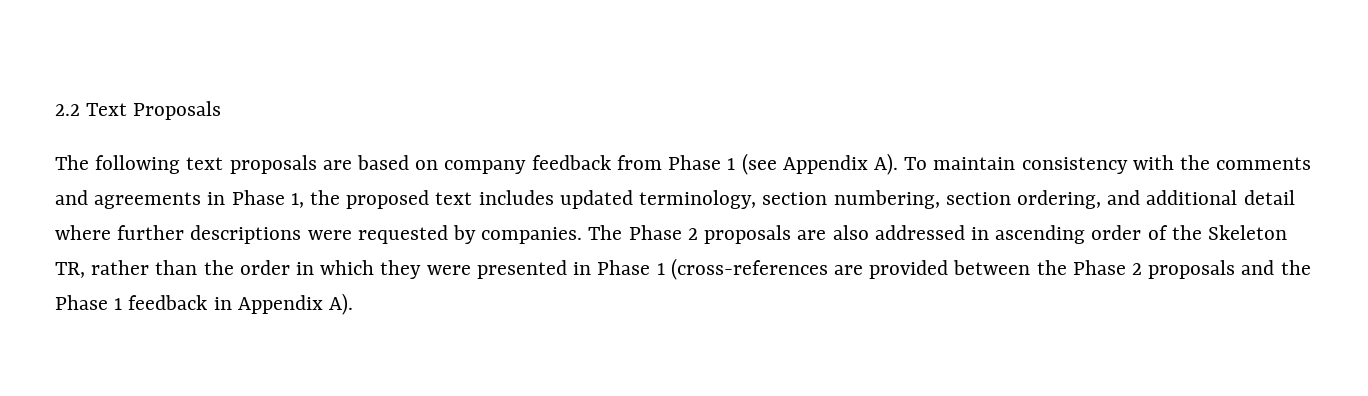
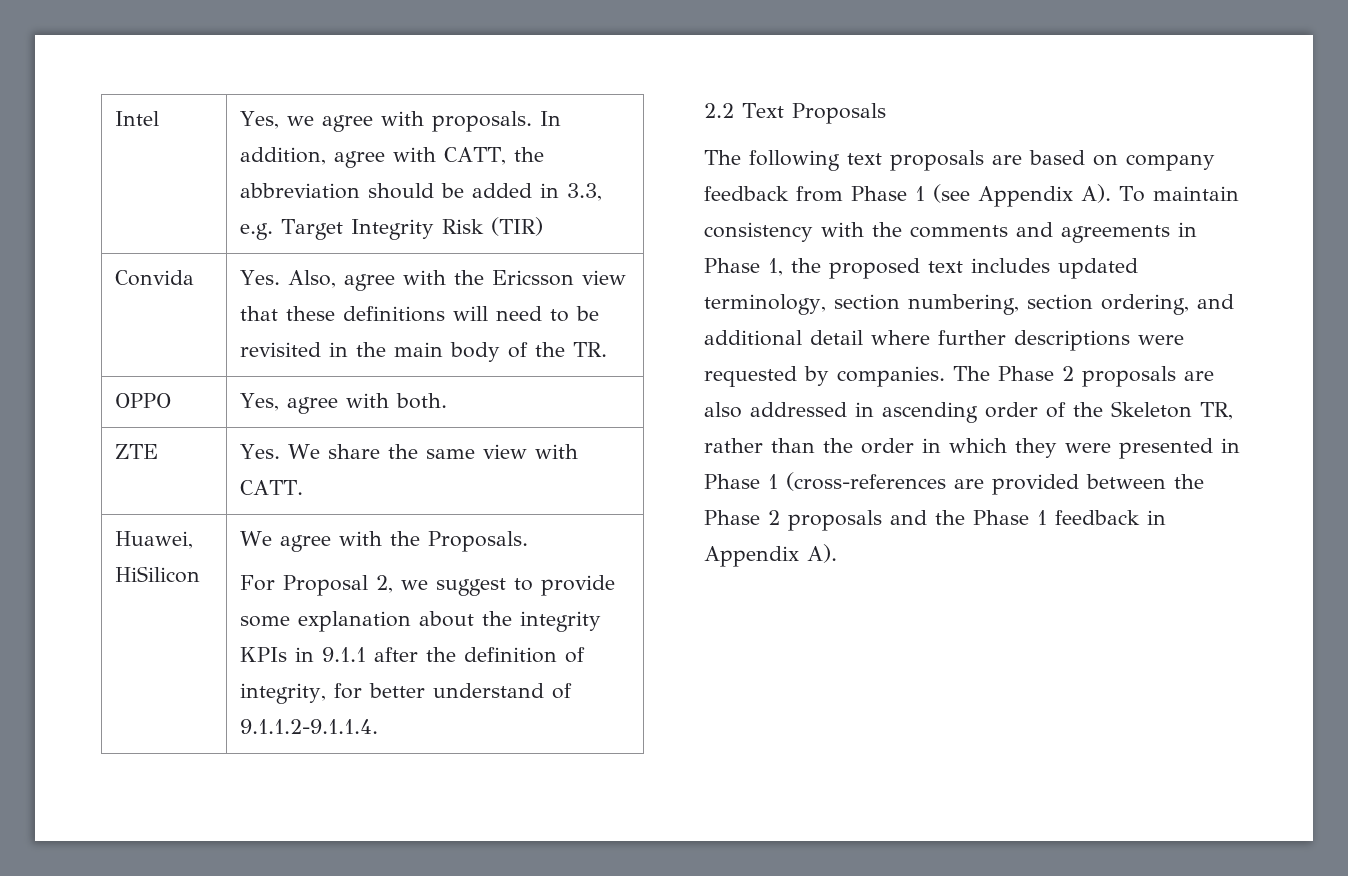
(55, 110) none -> [115,111,160,126] [240,111,562,132] [240,147,545,168] [240,183,603,201] [240,217,544,240] [115,270,195,286] [240,270,627,291] [240,306,600,322] [240,342,608,362] [115,393,172,408] [240,393,448,414] [115,444,159,459] [240,444,579,459] [240,480,304,495] [115,531,194,549] [115,566,201,583] [240,531,529,552] [240,575,616,596] [240,611,602,632] [240,647,586,663] [240,683,573,704] [240,719,379,734] Intel | Yes, we agree with proposals. In addition, agree with CATT, the abbreviation should be added in 3.3, e.g. Target Integrity Risk (TIR) // Convida | Yes. Also, agree with the Ericsson view that these definitions will need to be revisited in the main body of the TR. // OPPO | Yes, agree with both. // ZTE | Yes. We share the same view with CATT. // Huawei, HiSilicon | We agree with the Proposals. // For Proposal 2, we suggest to provide some explanation about the integrity KPIs in 9.1.1 after the definition of integrity, for better understand of 9.1.1.2-9.1.1.4. //

